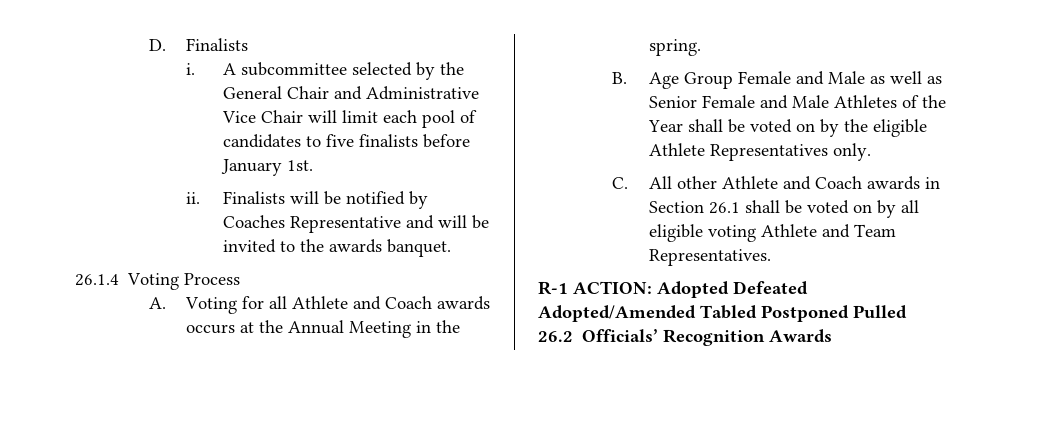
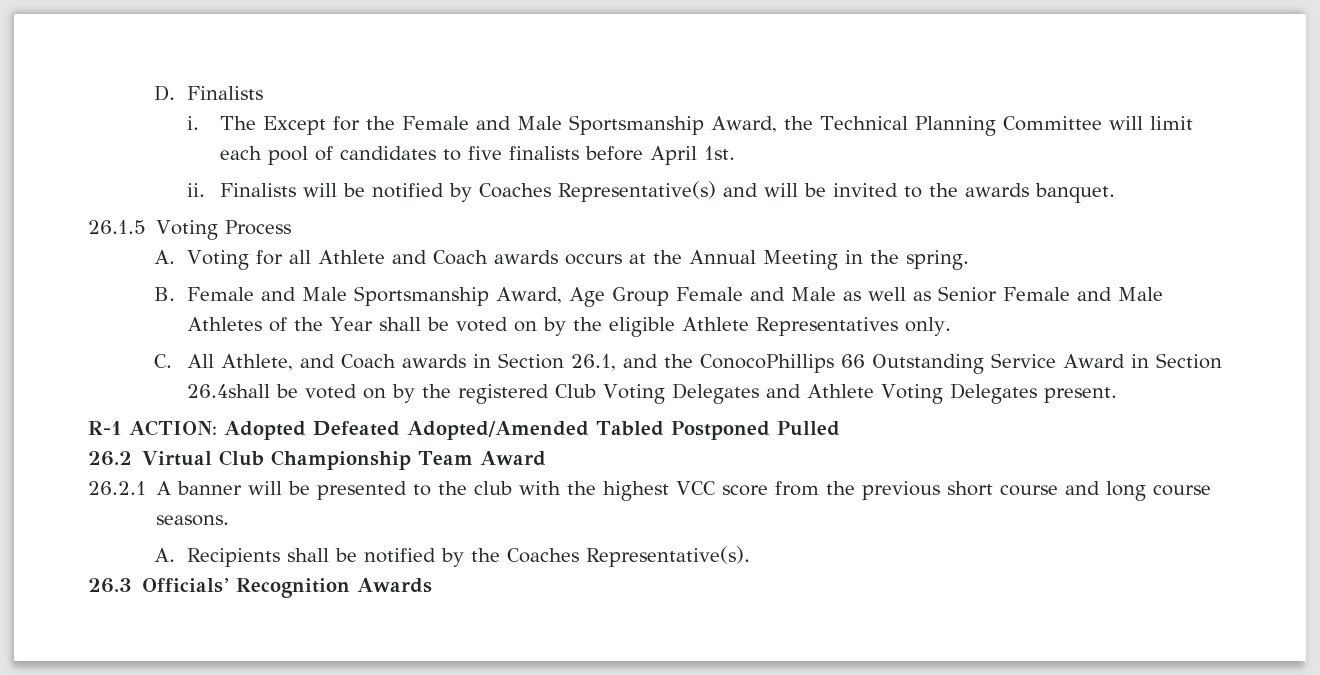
[222,62,464,80] [222,86,479,100] [221,110,303,123] A subcommittee selected by the General Chair and Administrative Vice Chair -> [220,115,1103,136] The Except for the Female and Male Sportsmanship Award, the Technical Planning Committee
[220,159,282,176] January -> [650,146,698,165] April
[289,216,401,233] Representative -> [558,181,717,202] Representative(s)
[75,274,119,286] 26.1.4 -> [88,220,146,234] 26.1.5
(627, 78) none -> [187,286,563,306] Female and Male Sportsmanship Award,
[676,176,778,189] other Athlete -> [221,354,294,371] Athlete,
[708,200,919,218] [648,224,896,242] [648,249,771,266] 26.1 shall be voted on by all eligible voting Athlete and Team Representatives. -> [571,353,1223,374] [187,383,1118,404] 26.1, and the ConocoPhillips 66 Outstanding Service Award in Section 26.4shall be voted on by the registered Club Voting Delegates and Athlete Voting Delegates present.
(573, 336) none -> [142,450,547,470] [88,481,1212,501] [156,515,230,526] [154,546,751,567] [88,578,132,593] Virtual Club Championship Team Award // 26.2.1 A banner will be presented to the club with the highest VCC score from the previous short course and long course seasons. // A. Recipients shall be notified by the Coaches Representative(s). // 26.3

